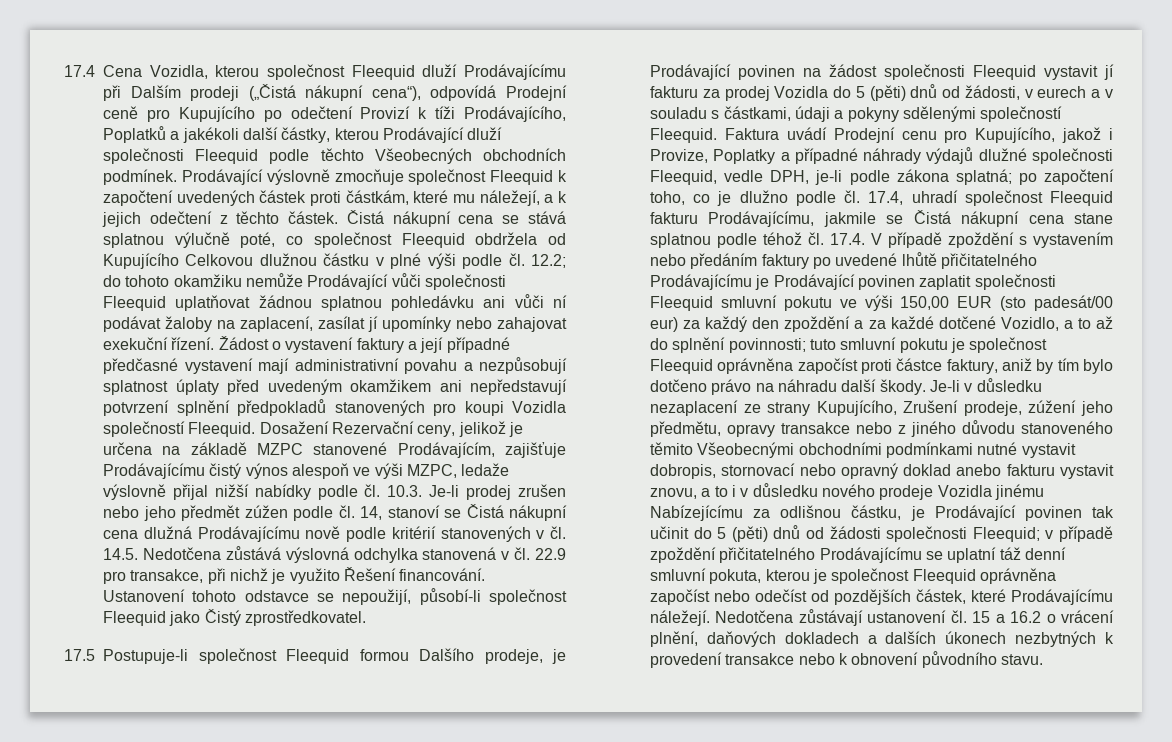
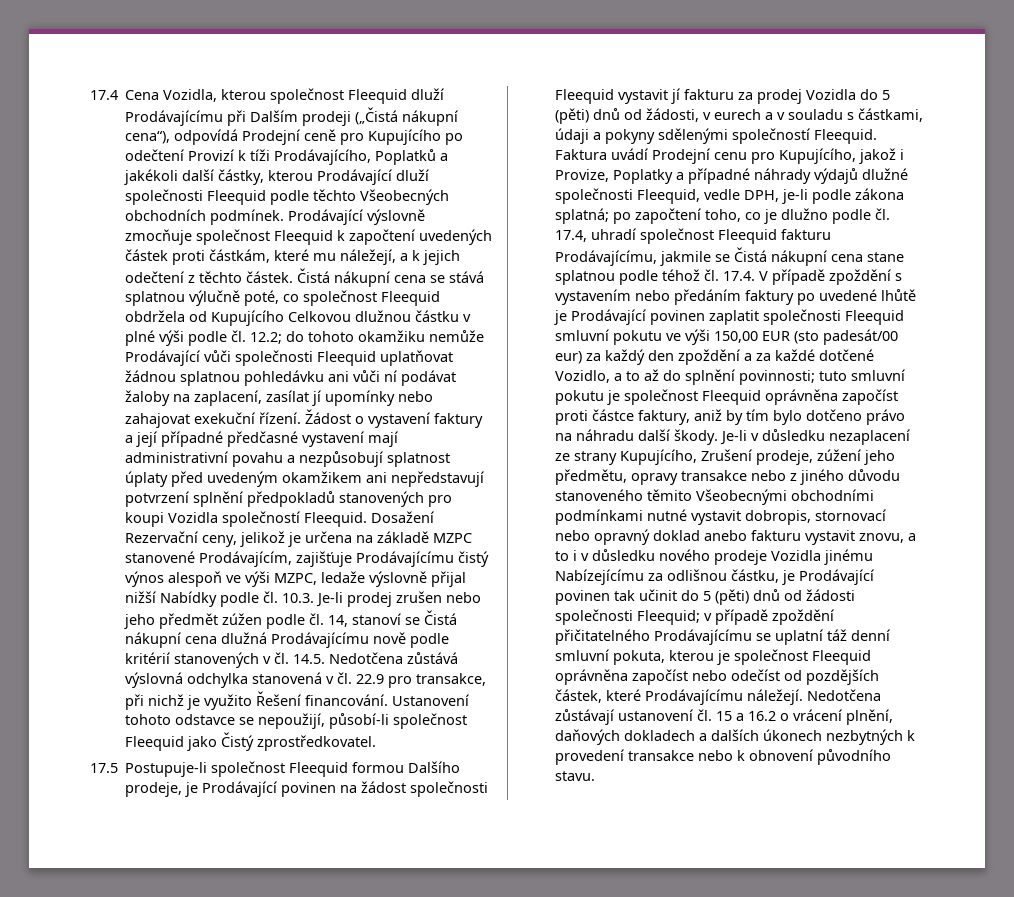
[254,484,311,500] nabídky -> [160,591,218,607] Nabídky
[940,253,1037,269] [650,274,752,290] přičitatelného Prodávajícímu -> (917, 295) none

